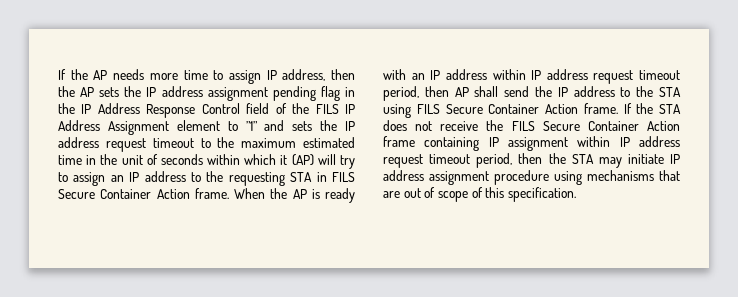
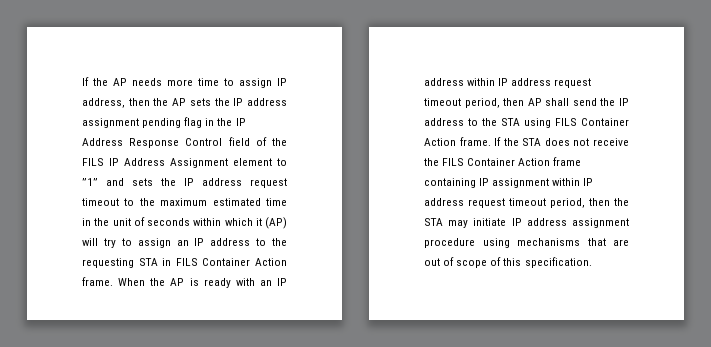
[58,189,95,199] Secure -> (198, 262) none
[445,104,483,114] Secure -> (577, 122) none
[542,121,580,131] Secure -> (465, 162) none

